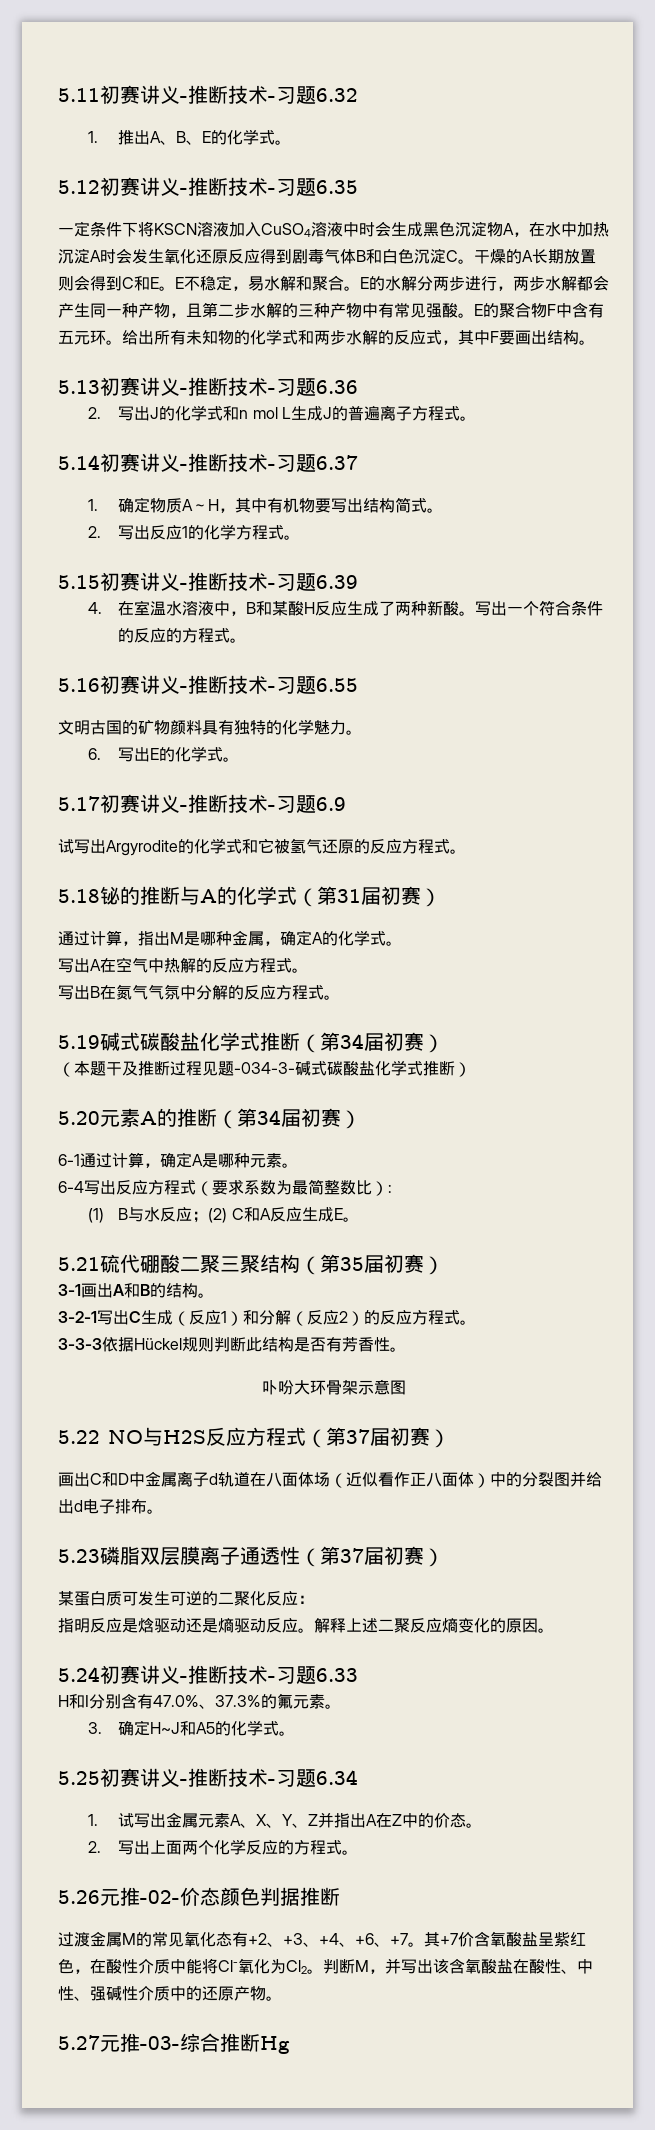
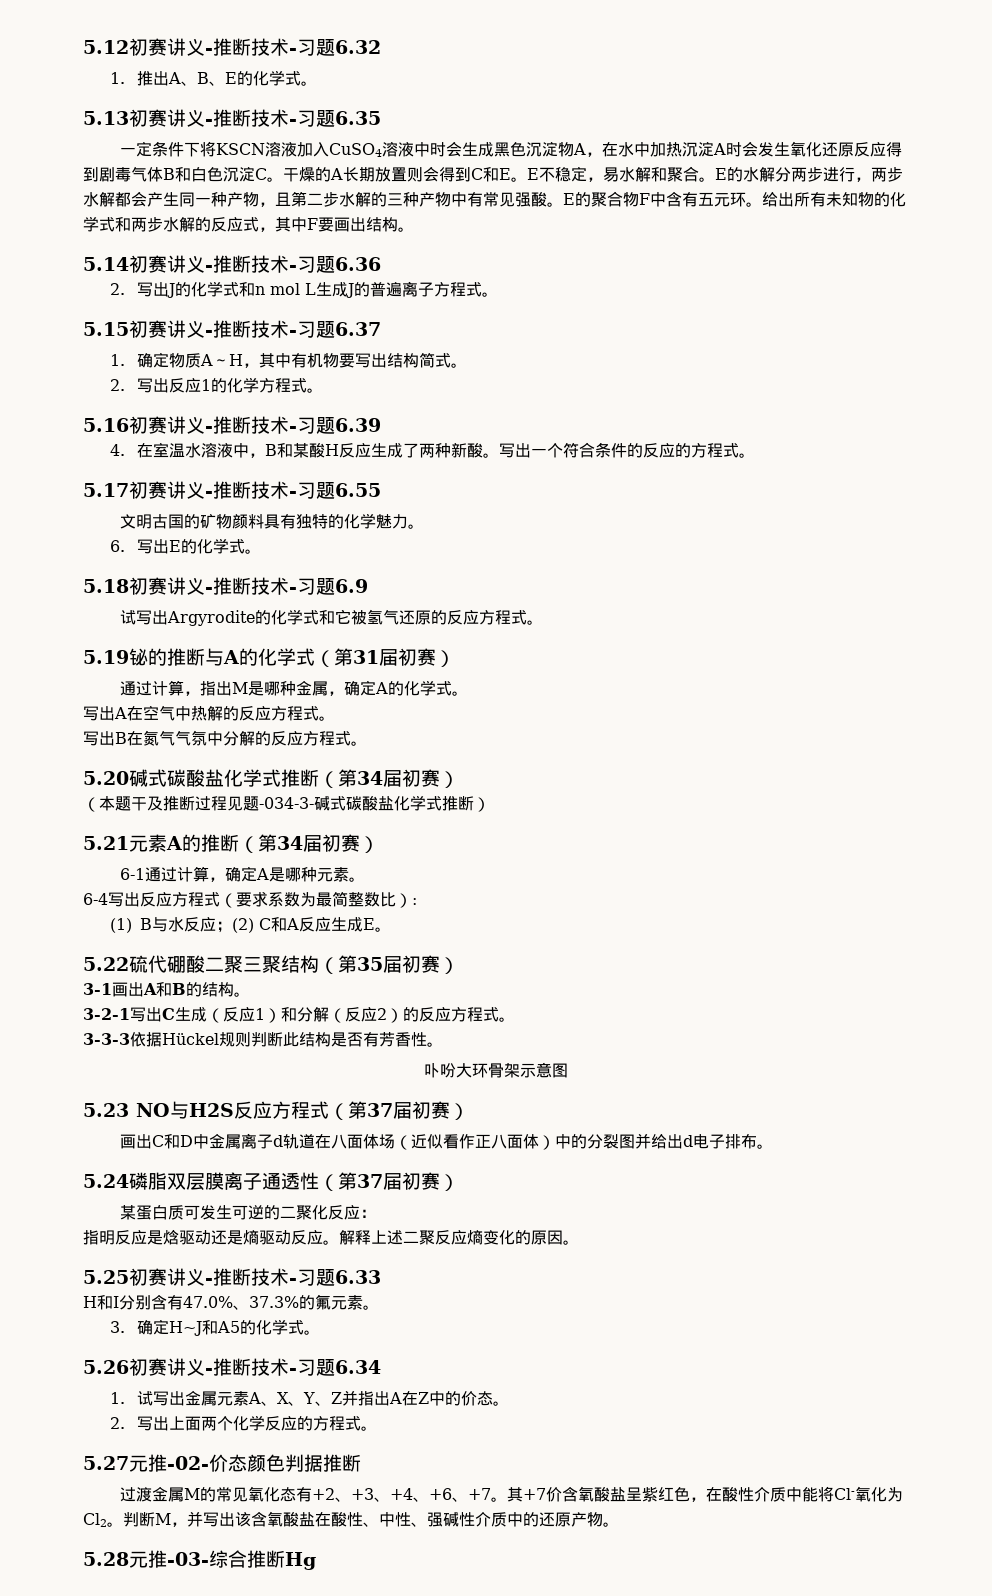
[58,88,100,102] 5.11 -> [83,40,129,54] 5.12
[58,180,100,194] 5.12 -> [83,111,129,125] 5.13
[58,380,100,394] 5.13 -> [83,257,129,271] 5.14
[58,455,100,470] 5.14 -> [83,322,129,336] 5.15
[58,575,100,589] 5.15 -> [83,418,129,432] 5.16
[58,678,100,692] 5.16 -> [83,483,129,497] 5.17
[58,796,100,811] 5.17 -> [83,579,129,593] 5.18
[58,889,100,903] 5.18 -> [83,650,129,664] 5.19
[58,1035,100,1049] 5.19 -> [83,771,129,785] 5.20
[58,1111,100,1125] 5.20 -> [83,836,129,850] 5.21
[58,1257,100,1271] 5.21 -> [83,957,129,971] 5.22
[58,1430,100,1444] 5.22 -> [83,1103,129,1117] 5.23
[58,1549,100,1563] 5.23 -> [83,1174,129,1188] 5.24
[58,1667,100,1682] 5.24 -> [83,1270,129,1284] 5.25
[58,1771,100,1785] 5.25 -> [83,1360,129,1374] 5.26
[58,1890,100,1904] 5.26 -> [83,1456,129,1470] 5.27
[58,2035,100,2050] 5.27 -> [83,1552,129,1566] 5.28

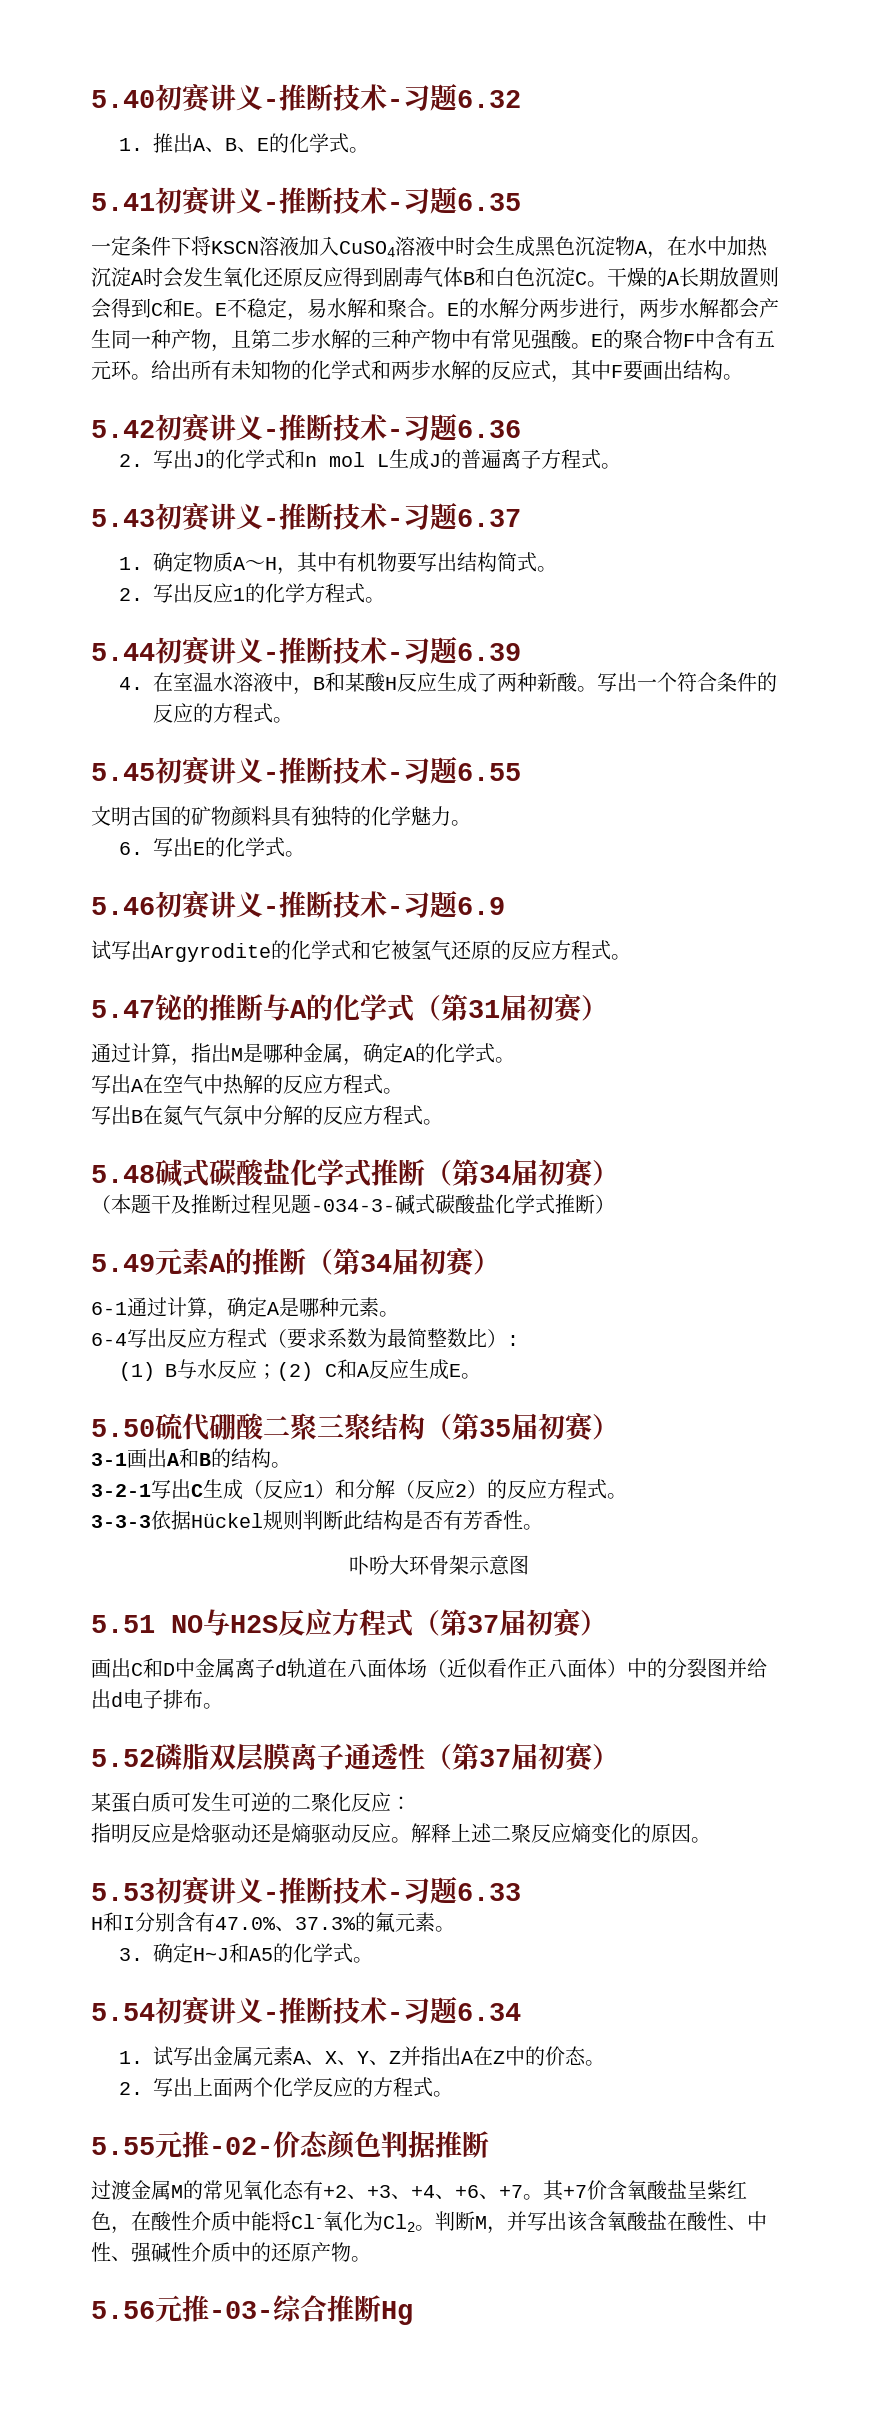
[83,40,129,54] 5.12 -> [91,90,155,108] 5.40
[83,111,129,125] 5.13 -> [91,193,155,211] 5.41
[83,257,129,271] 5.14 -> [91,420,155,438] 5.42
[83,322,129,336] 5.15 -> [91,509,155,527] 5.43
[83,418,129,432] 5.16 -> [91,643,155,661] 5.44
[83,483,129,497] 5.17 -> [91,763,155,781] 5.45
[83,579,129,593] 5.18 -> [91,897,155,915] 5.46
[83,650,129,664] 5.19 -> [91,1000,155,1018] 5.47
[83,771,129,785] 5.20 -> [91,1165,155,1183] 5.48
[83,836,129,850] 5.21 -> [91,1254,155,1272] 5.49
[83,957,129,971] 5.22 -> [91,1419,155,1437] 5.50
[83,1103,129,1117] 5.23 -> [91,1615,155,1633] 5.51
[83,1174,129,1188] 5.24 -> [91,1749,155,1767] 5.52
[83,1270,129,1284] 5.25 -> [91,1883,155,1901] 5.53
[83,1360,129,1374] 5.26 -> [91,2003,155,2021] 5.54
[83,1456,129,1470] 5.27 -> [91,2137,155,2155] 5.55
[83,1552,129,1566] 5.28 -> [91,2301,155,2319] 5.56

